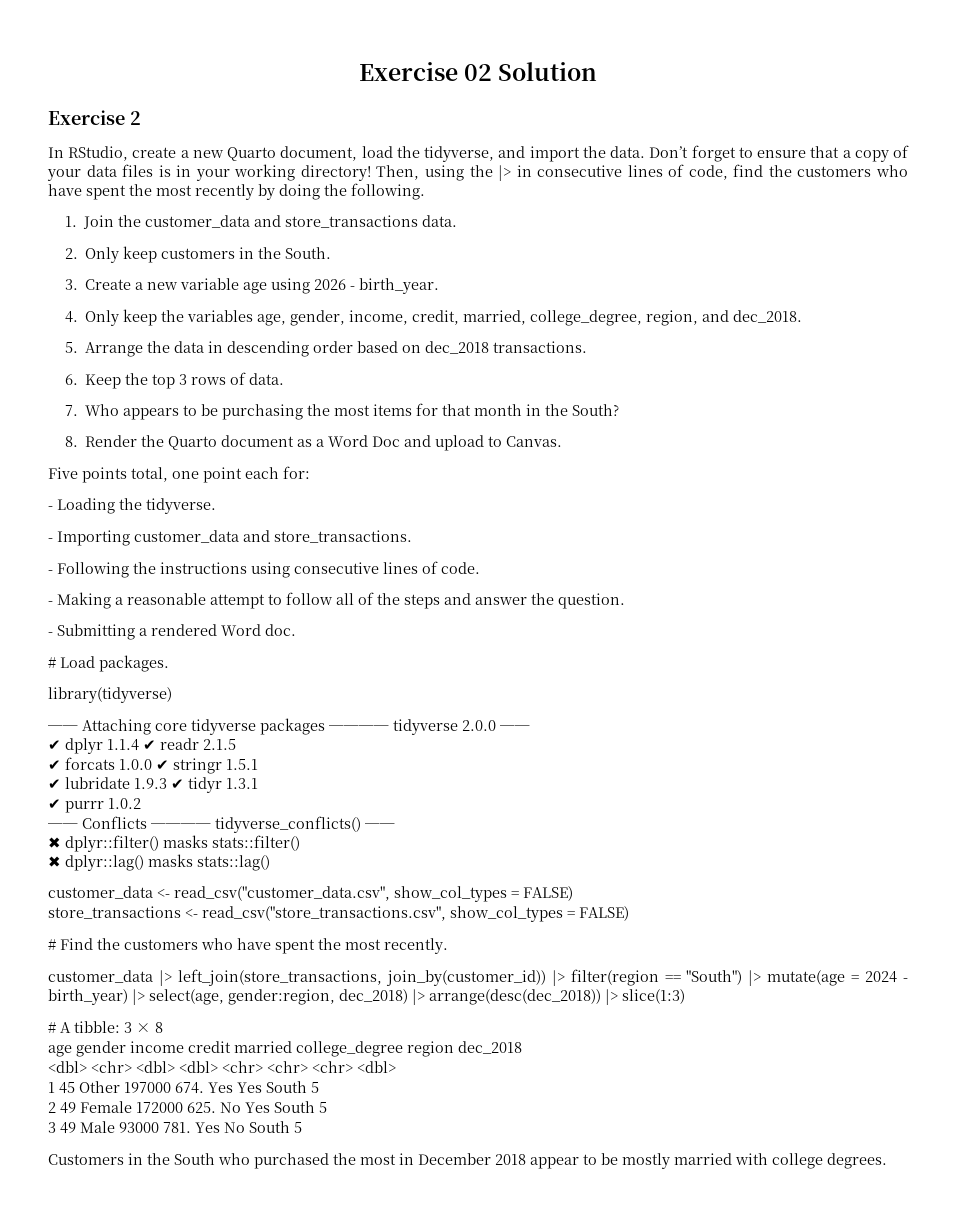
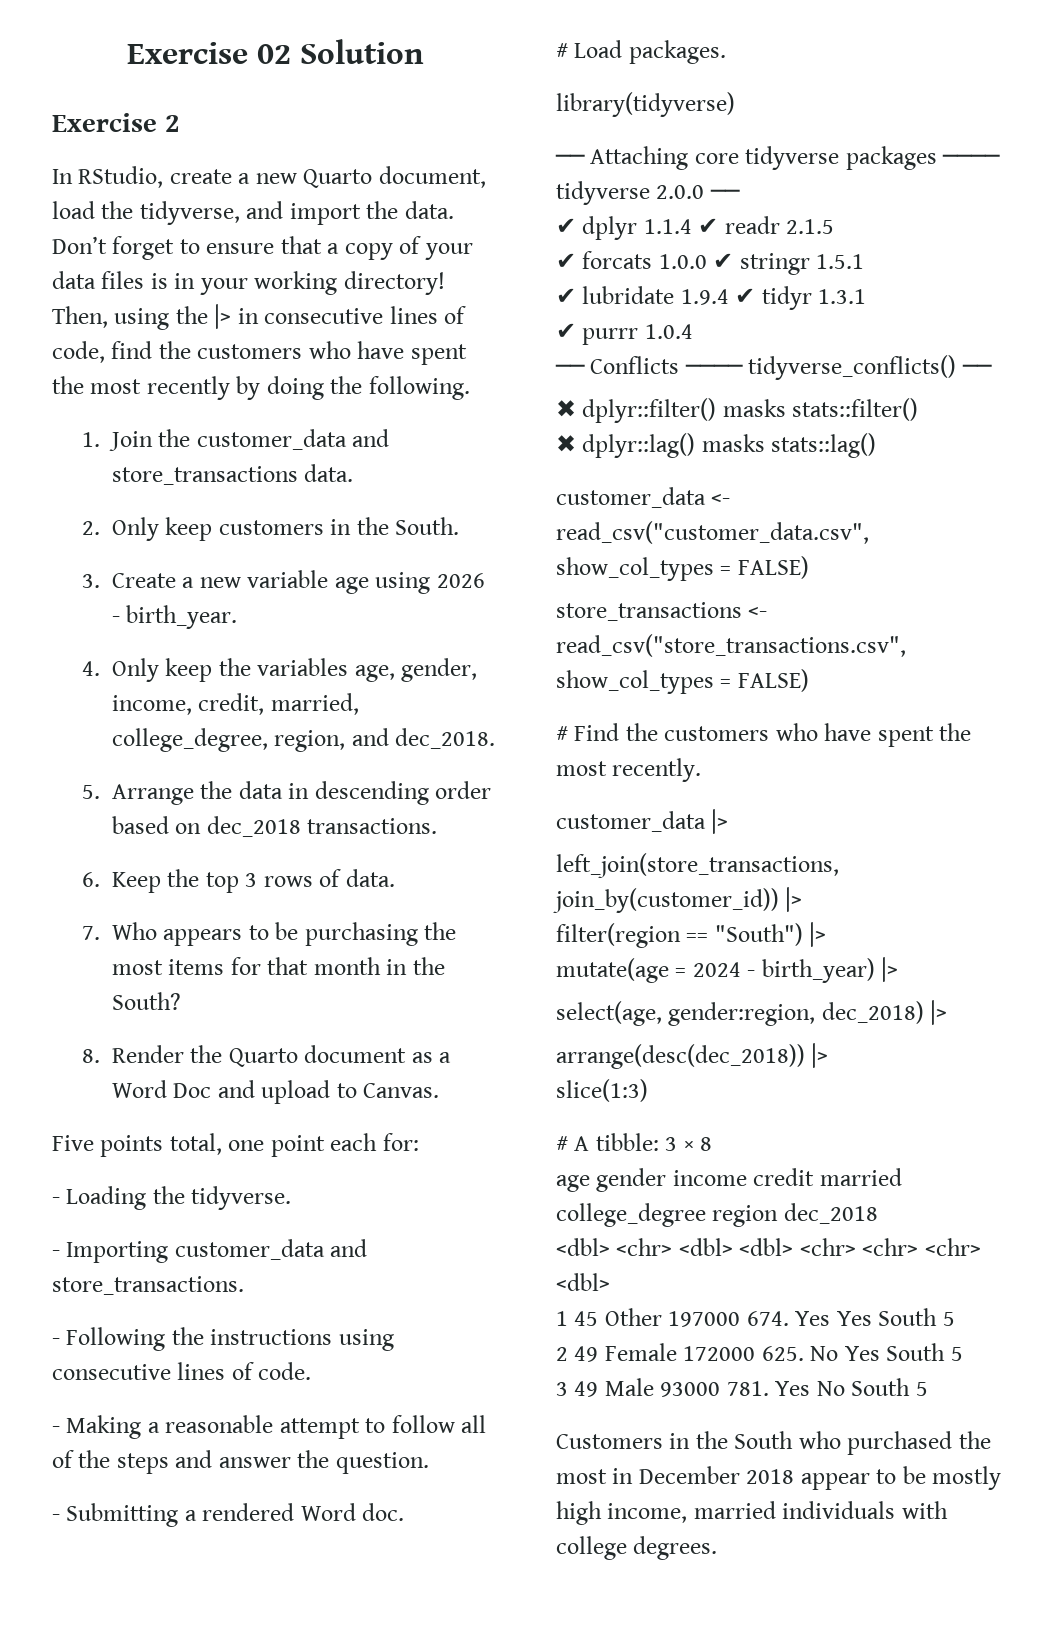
[134,778,167,789] 1.9.3 -> [680,289,729,305] 1.9.4
[108,798,141,809] 1.0.2 -> [644,324,693,339] 1.0.4
(172, 978) none -> (729, 821) //
(565, 978) none -> (803, 899) //
(762, 978) none -> (827, 934) //
(145, 997) none -> (899, 969) //
(425, 997) none -> (948, 1012) //
(618, 997) none -> (829, 1055) //
[674,1153,732,1165] married -> [556,1501,896,1525] high income, married individuals

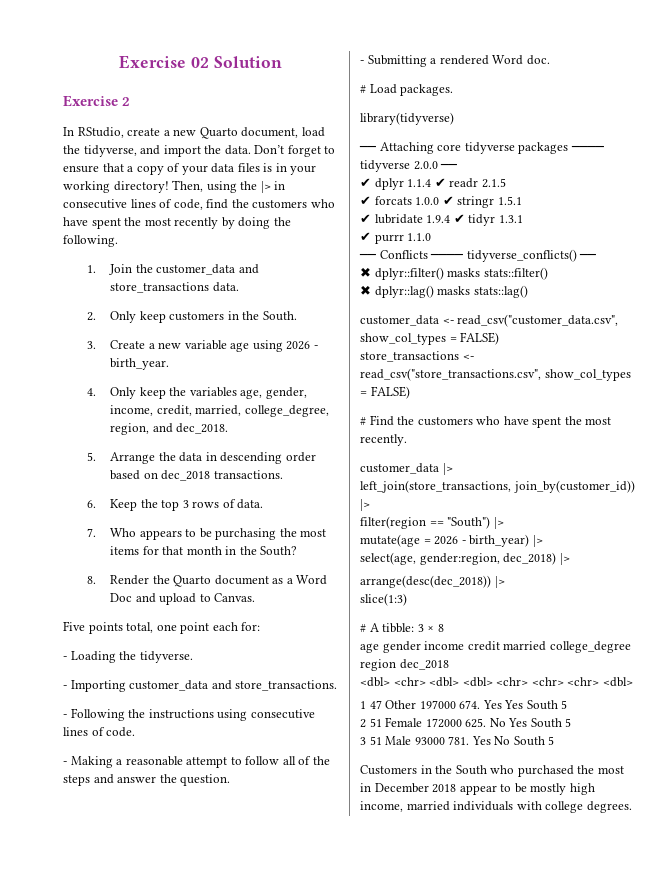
[644,324,693,339] 1.0.4 -> [407,233,432,241] 1.1.0
[692,962,741,977] 2024 -> [434,536,459,545] 2026
[574,1311,599,1326] 45 -> [369,700,382,709] 47
[574,1346,599,1362] 49 -> [369,718,382,727] 51
[574,1381,599,1397] 49 -> [369,736,382,745] 51

